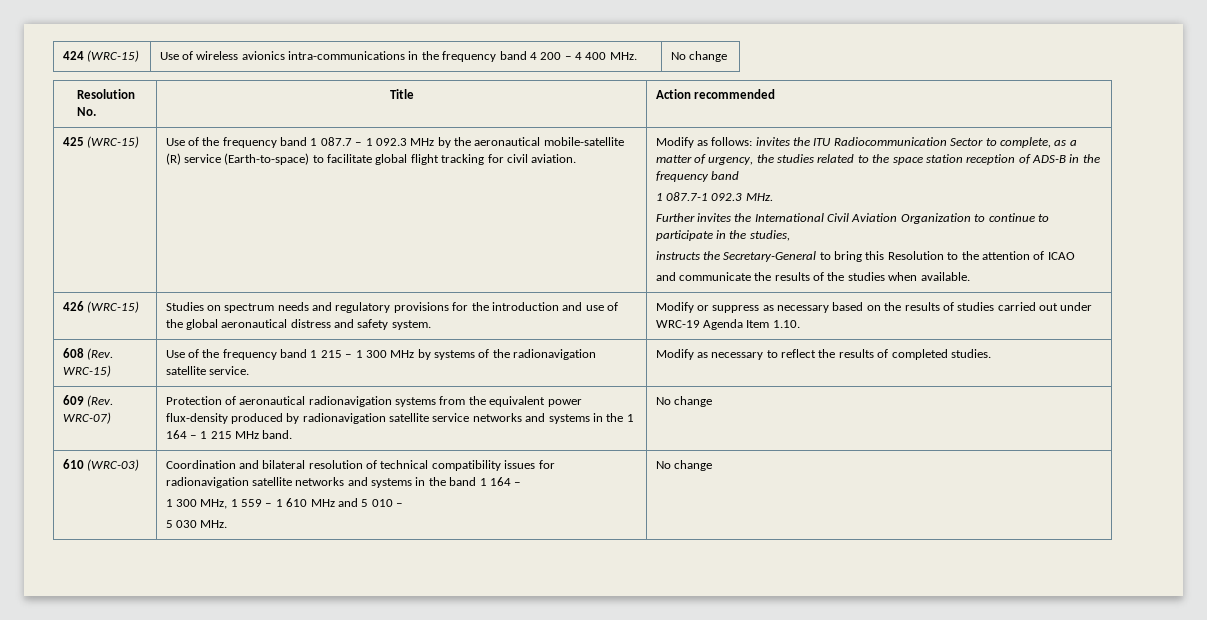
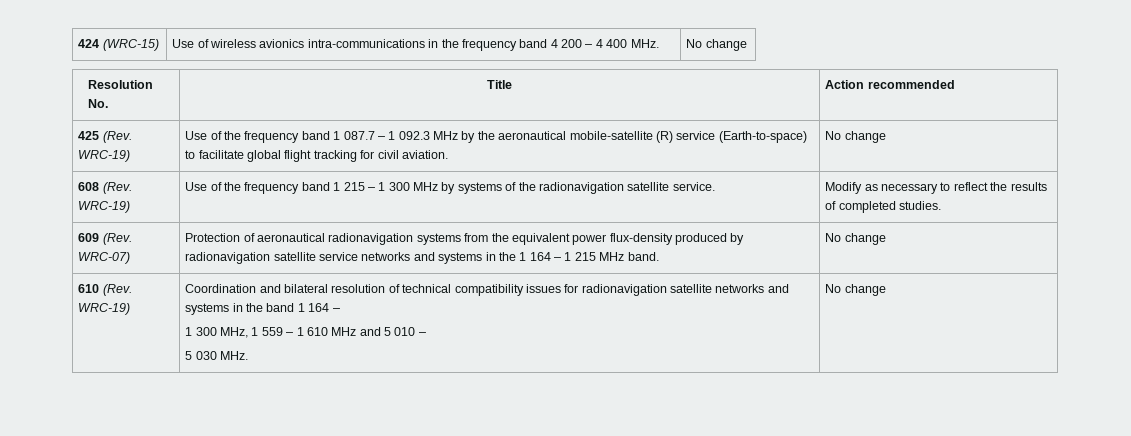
[86,136,139,148] (WRC-15) -> [102,131,132,143] [78,150,131,162] (Rev. WRC-19)
[655,137,1077,148] [655,154,1100,165] [655,171,739,182] [655,192,773,201] [655,213,1049,224] [655,230,790,241] [655,251,1075,262] [655,272,970,281] [62,301,139,313] [165,302,619,313] [165,319,431,330] [655,302,1093,313] [655,319,800,330] Modify as follows: invites the ITU Radiocommunication Sector to complete, as a matter of urgency, the studies related to the space station reception of ADS-B in the frequency band // 1 087.7-1 092.3 MHz. // Further invites the International Civil Aviation Organization to continue to participate in the studies, // instructs the Secretary-General to bring this Resolution to the attention of ICAO // and communicate the results of the studies when available. // 426 (WRC-15) | Studies on spectrum needs and regulatory provisions for the introduction and use of the global aeronautical distress and safety system. | Modify or suppress as necessary based on the results of studies carried out under WRC-19 Agenda Item 1.10. -> [825,131,886,143] No change
[62,365,111,377] WRC-15) -> [78,201,131,213] WRC-19)
[86,459,139,471] (WRC-03) -> [102,284,132,296] [78,303,131,315] (Rev. WRC-19)

